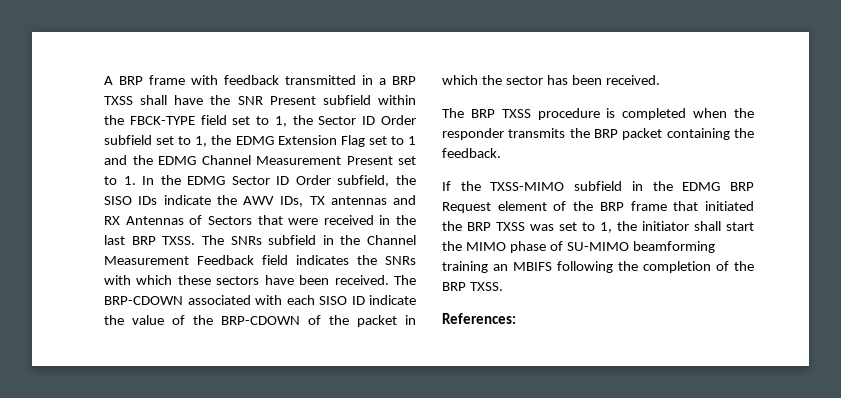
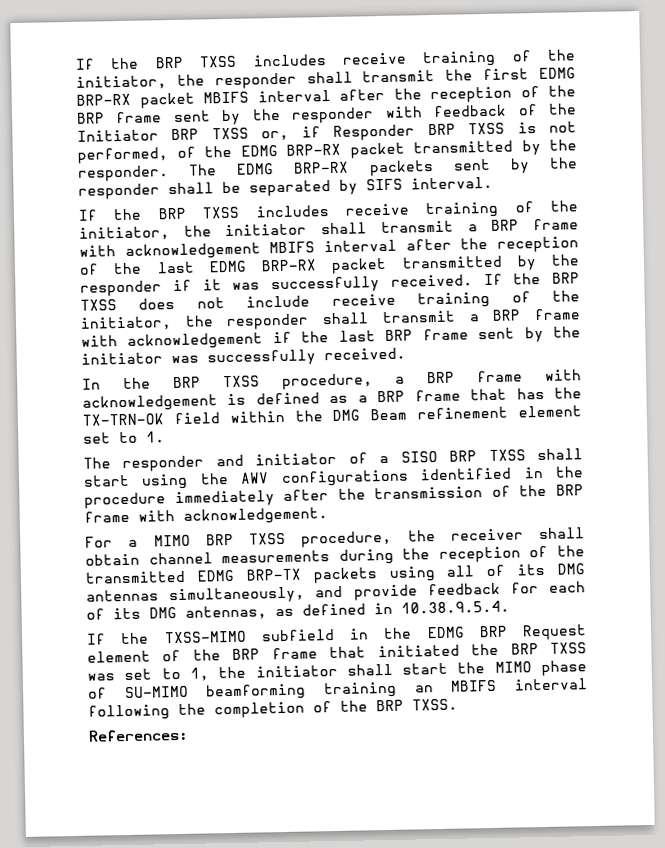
[104,75,416,85] [104,95,417,105] [104,115,416,127] [104,135,417,147] [104,155,416,165] [104,175,416,187] [104,195,416,207] [104,215,416,225] [104,235,416,245] [104,255,416,265] [104,275,417,285] [104,295,416,305] [104,315,416,327] [442,75,660,85] [442,108,754,120] [442,128,754,140] [442,148,501,158] A BRP frame with feedback transmitted in a BRP TXSS shall have the SNR Present subfield within the FBCK-TYPE field set to 1, the Sector ID Order subfield set to 1, the EDMG Extension Flag set to 1 and the EDMG Channel Measurement Present set to 1. In the EDMG Sector ID Order subfield, the SISO IDs indicate the AWV IDs, TX antennas and RX Antennas of Sectors that were received in the last BRP TXSS. The SNRs subfield in the Channel Measurement Feedback field indicates the SNRs with which these sectors have been received. The BRP-CDOWN associated with each SISO ID indicate the value of the BRP-CDOWN of the packet in which the sector has been received. // The BRP TXSS procedure is completed when the responder transmits the BRP packet containing the feedback. -> [75,49,576,70] [76,67,576,90] [76,85,576,109] [76,103,578,126] [77,121,577,142] [77,139,577,164] [78,157,579,182] [78,176,493,200] [78,200,578,221] [79,218,579,241] [79,236,579,260] [79,254,579,275] [80,272,580,297] [80,290,580,311] [80,308,581,331] [81,326,582,350] [81,347,406,367] [82,369,582,390] [82,387,583,412] [82,405,582,426] [83,431,165,444] [83,448,583,473] [83,466,584,490] [84,484,584,509] [84,507,328,525] [85,527,585,548] [85,545,585,566] [85,563,585,584] [86,581,587,605] [86,600,510,620] If the BRP TXSS includes receive training of the initiator, the responder shall transmit the first EDMG BRP-RX packet MBIFS interval after the reception of the BRP frame sent by the responder with feedback of the Initiator BRP TXSS or, if Responder BRP TXSS is not performed, of the EDMG BRP-RX packet transmitted by the responder. The EDMG BRP-RX packets sent by the responder shall be separated by SIFS interval. // If the BRP TXSS includes receive training of the initiator, the initiator shall transmit a BRP frame with acknowledgement MBIFS interval after the reception of the last EDMG BRP-RX packet transmitted by the responder if it was successfully received. If the BRP TXSS does not include receive training of the initiator, the responder shall transmit a BRP frame with acknowledgement if the last BRP frame sent by the initiator was successfully received. // In the BRP TXSS procedure, a BRP frame with acknowledgement is defined as a BRP frame that has the TX-TRN-OK field within the DMG Beam refinement element set to 1. // The responder and initiator of a SISO BRP TXSS shall start using the AWV configurations identified in the procedure immediately after the transmission of the BRP frame with acknowledgement. // For a MIMO BRP TXSS procedure, the receiver shall obtain channel measurements during the reception of the transmitted EDMG BRP-TX packets using all of its DMG antennas simultaneously, and provide feedback for each of its DMG antennas, as defined in 10.38.9.5.4.
(552, 266) none -> [514,678,588,691] interval

